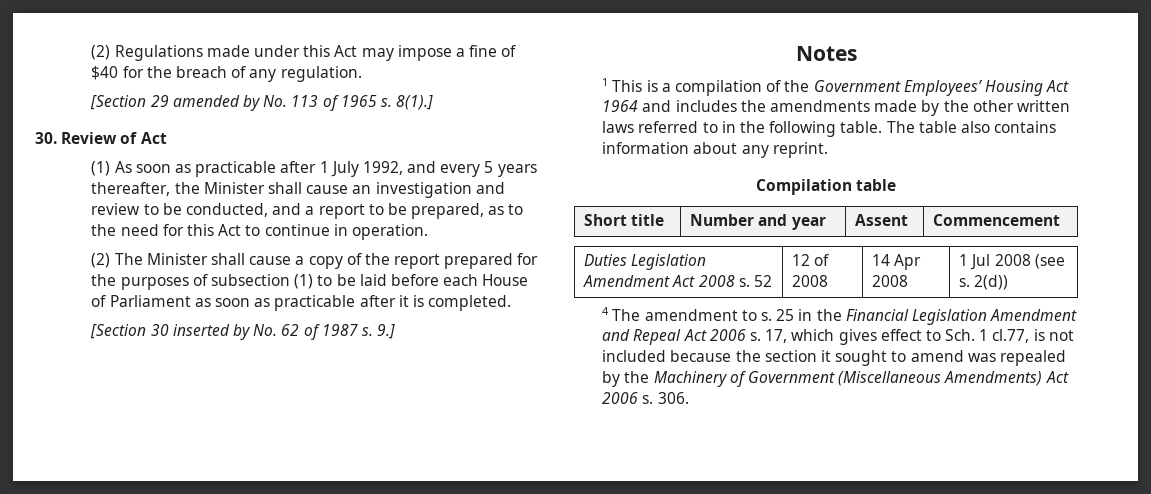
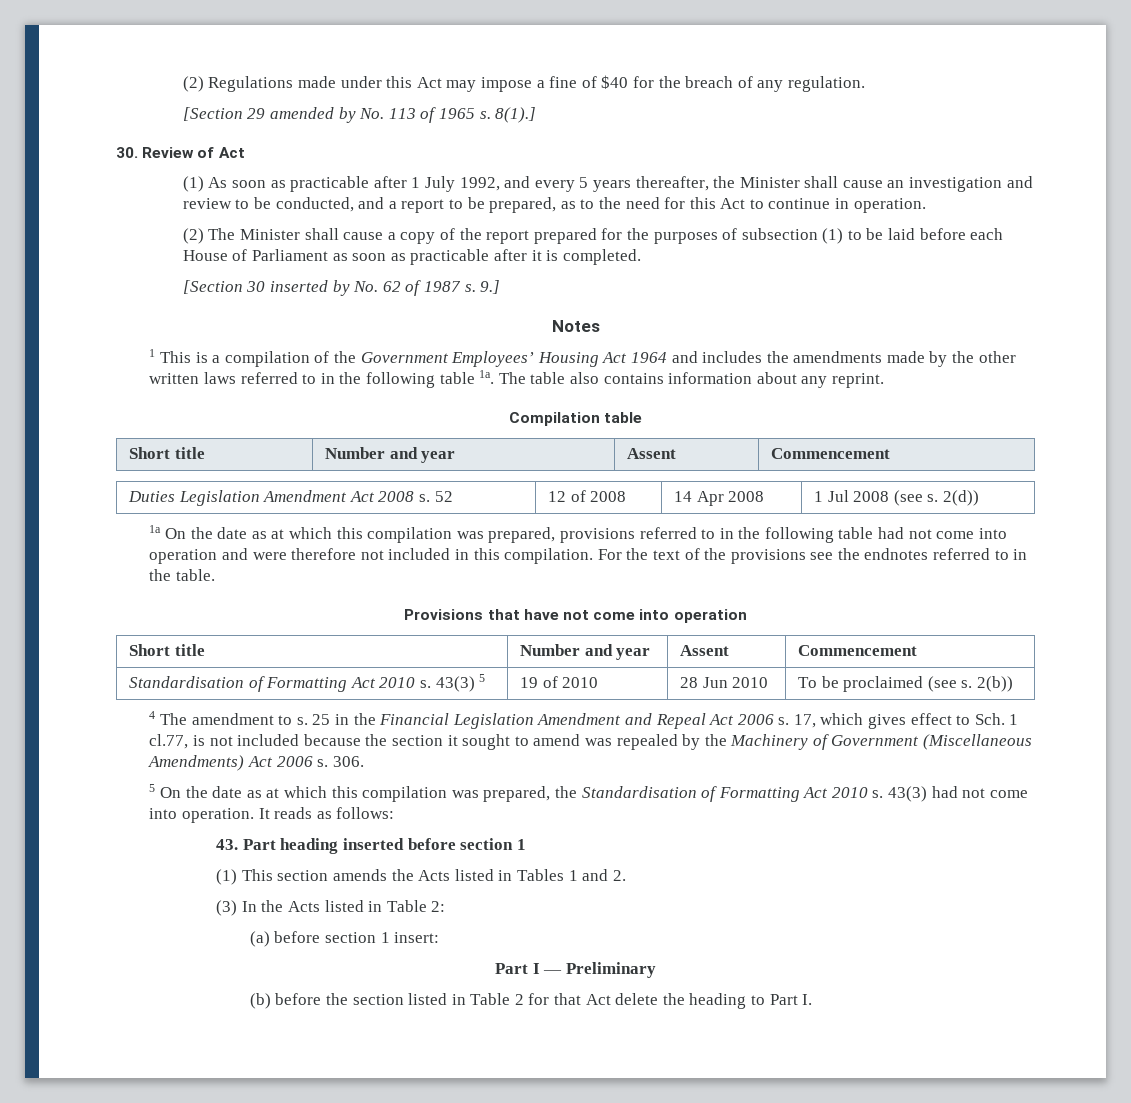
[840,121,883,133] table. -> [439,370,495,384] table 1a.
(1009, 282) none -> [149,525,1007,543] [149,548,1028,564] [149,569,216,581] [404,609,747,623] [129,644,205,656] [520,644,651,660] [680,645,730,656] [798,645,918,656] [129,674,486,692] [520,676,599,688] [680,677,769,688] [798,676,1013,692] // 1a On the date as at which this compilation was prepared, provisions referred to in the following table had not come into operation and were therefore not included in this compilation. For the text of the provisions see the endnotes referred to in the table. // Provisions that have not come into operation // Short title | Number and year | Assent | Commencement // Standardisation of Formatting Act 2010 s. 43(3) 5 | 19 of 2010 | 28 Jun 2010 | To be proclaimed (see s. 2(b))
(689, 398) none -> [149,784,1028,802] [149,807,395,823] [216,838,526,854] [216,869,626,885] [216,900,446,916] [249,931,440,947] [495,962,656,978] [249,993,813,1009] // 5 On the date as at which this compilation was prepared, the Standardisation of Formatting Act 2010 s. 43(3) had not come into operation. It reads as follows: // 43. Part heading inserted before section 1 // (1) This section amends the Acts listed in Tables 1 and 2. // (3) In the Acts listed in Table 2: // (a) before section 1 insert: // Part I — Preliminary // (b) before the section listed in Table 2 for that Act delete the heading to Part I.

